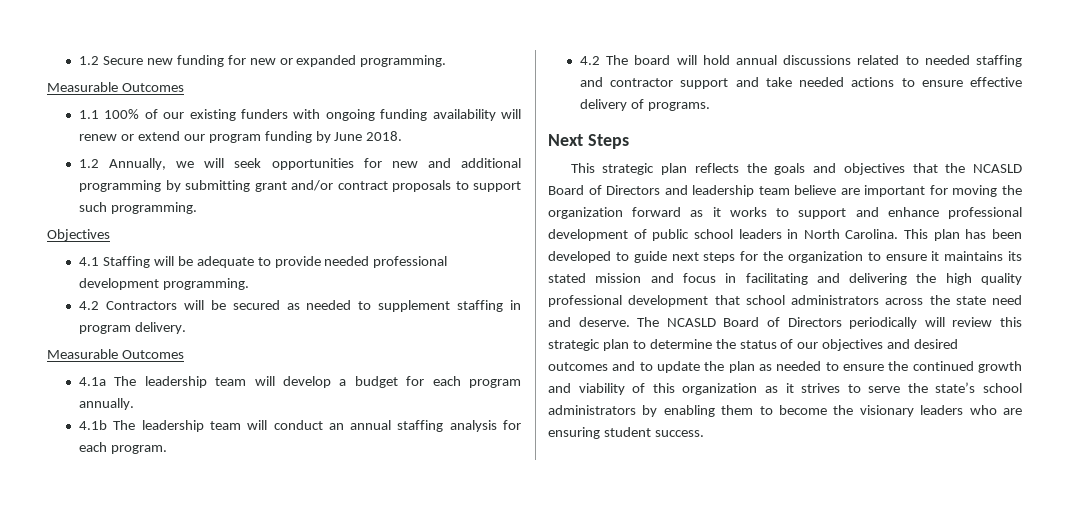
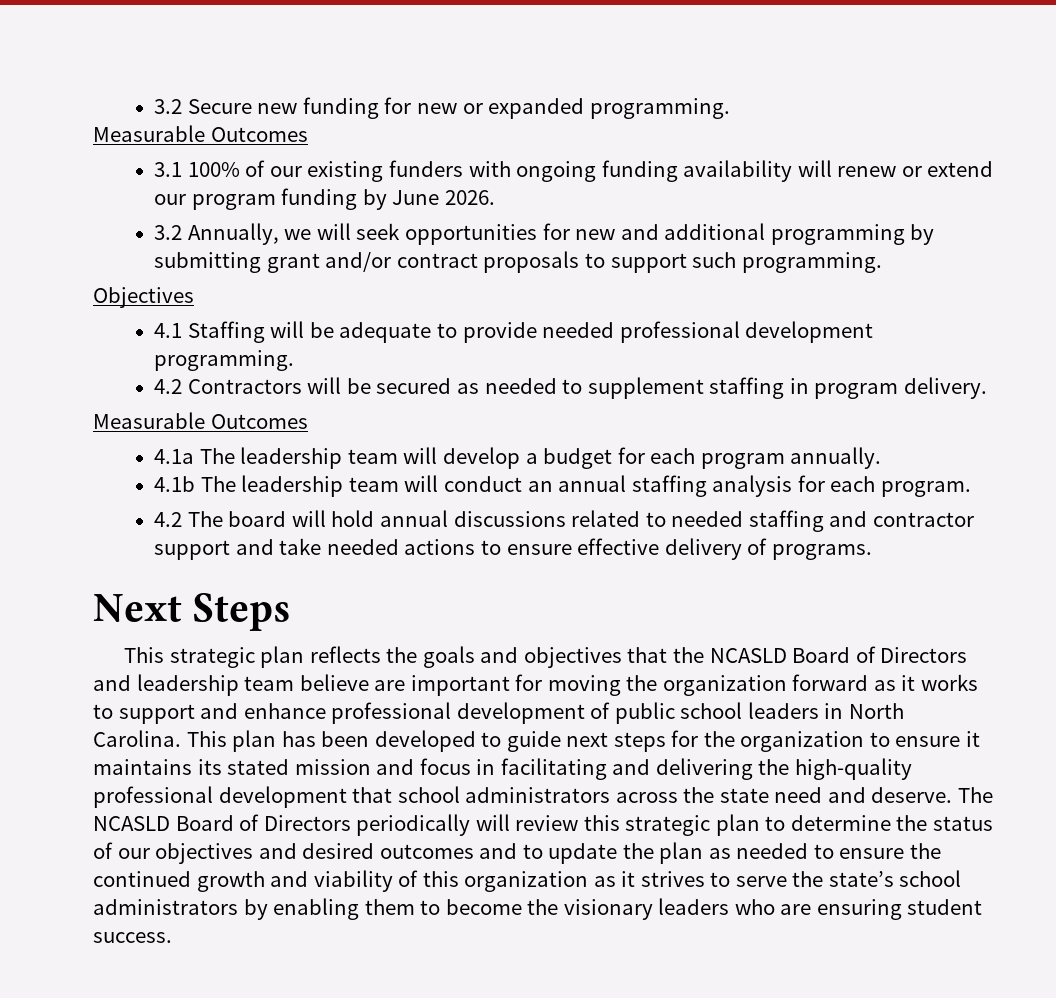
[79,56,100,65] 1.2 -> [154,99,183,114] 3.2
[79,110,100,119] 1.1 -> [154,162,183,177] 3.1
[366,131,403,141] [79,159,100,168] 2018. // 1.2 -> [444,190,495,205] [154,225,183,240] 2026. // 3.2
[945,273,1022,285] high quality -> [794,758,912,780] high-quality

